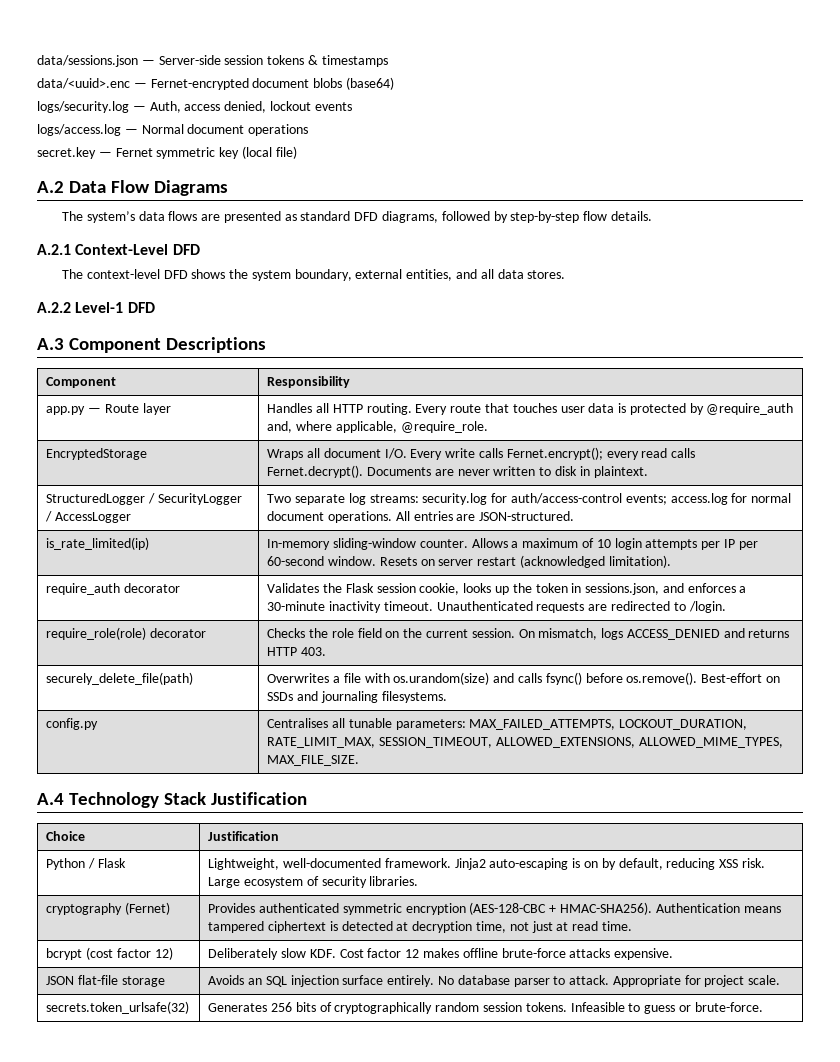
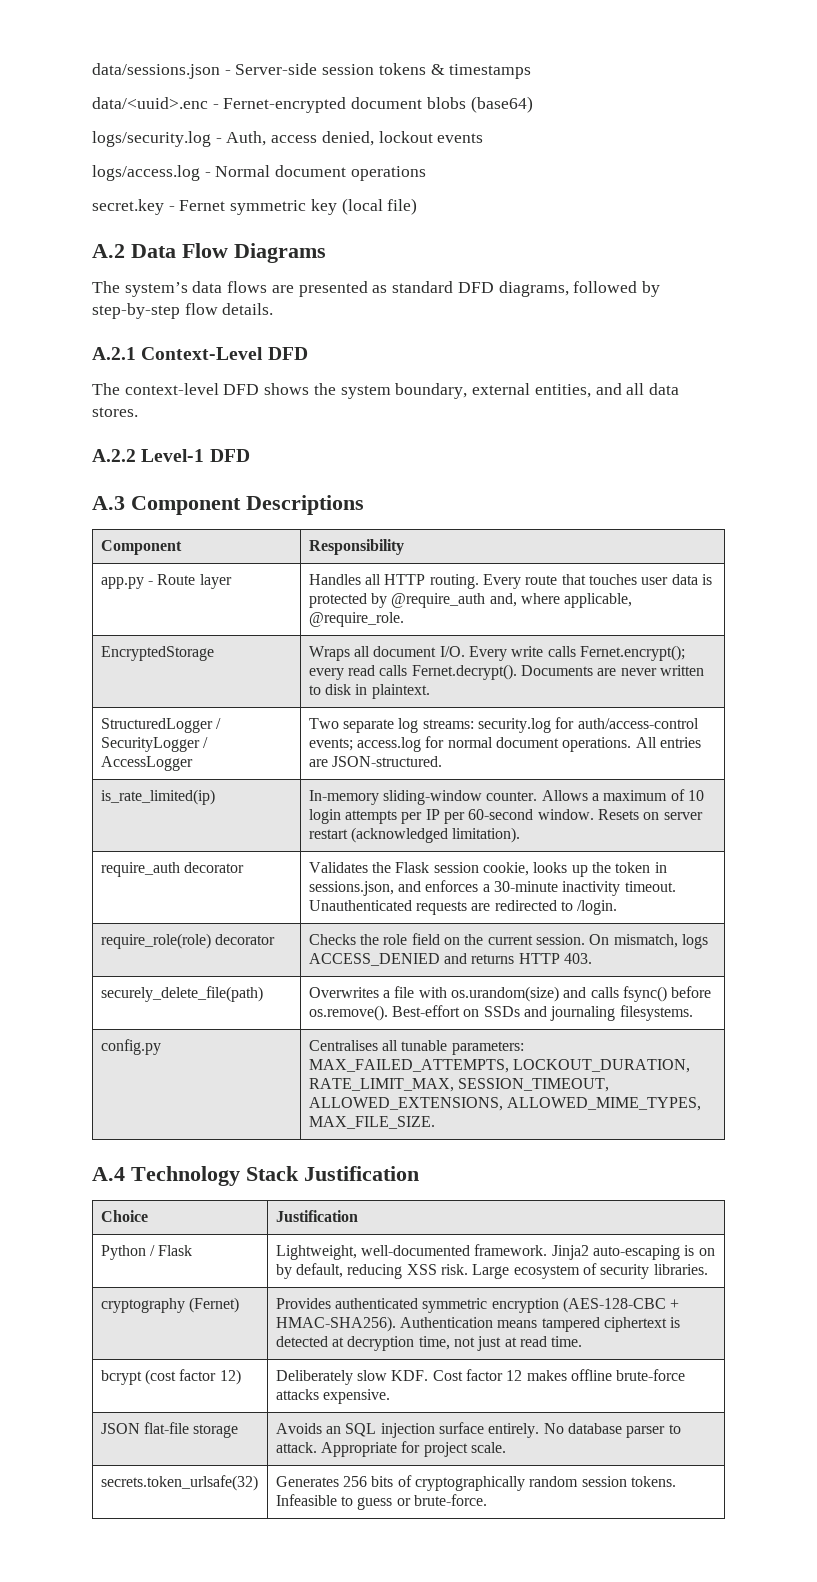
[141,60,155,65] — -> [224,70,231,75] -
[133,83,147,88] — -> [212,104,219,109] -
[132,106,146,111] — -> [215,138,222,143] -
[124,129,138,134] — -> [204,172,211,177] -
[98,152,112,157] — -> [168,206,175,211] -
[88,408,102,413] — -> [147,581,153,585] -

